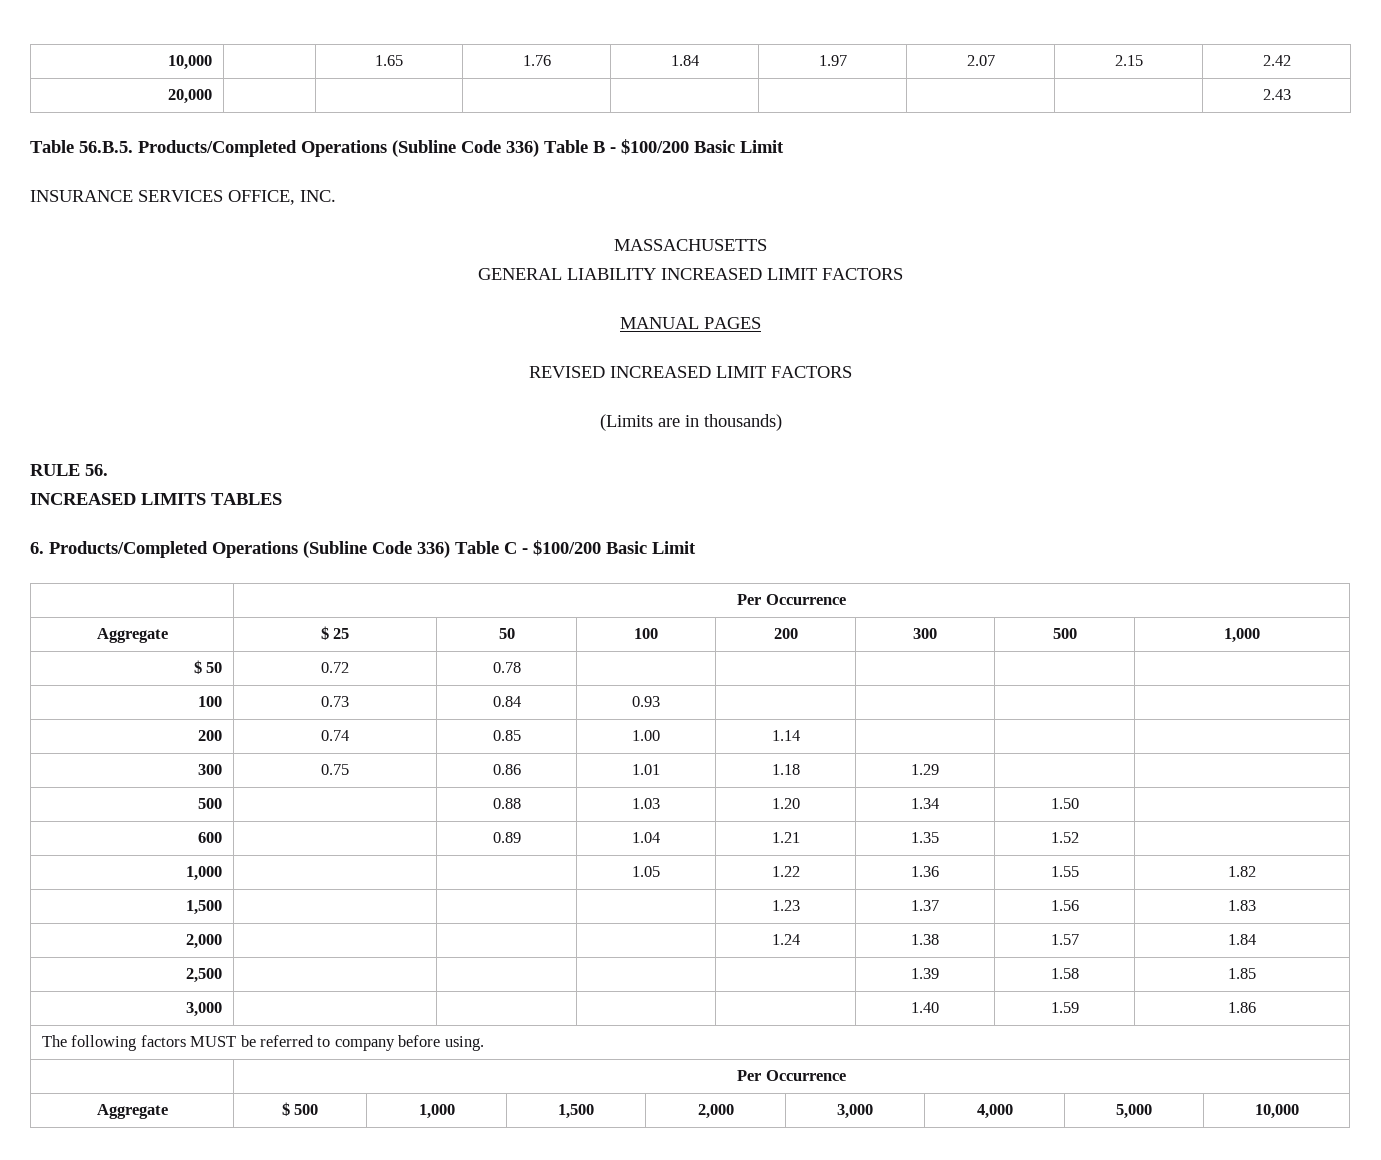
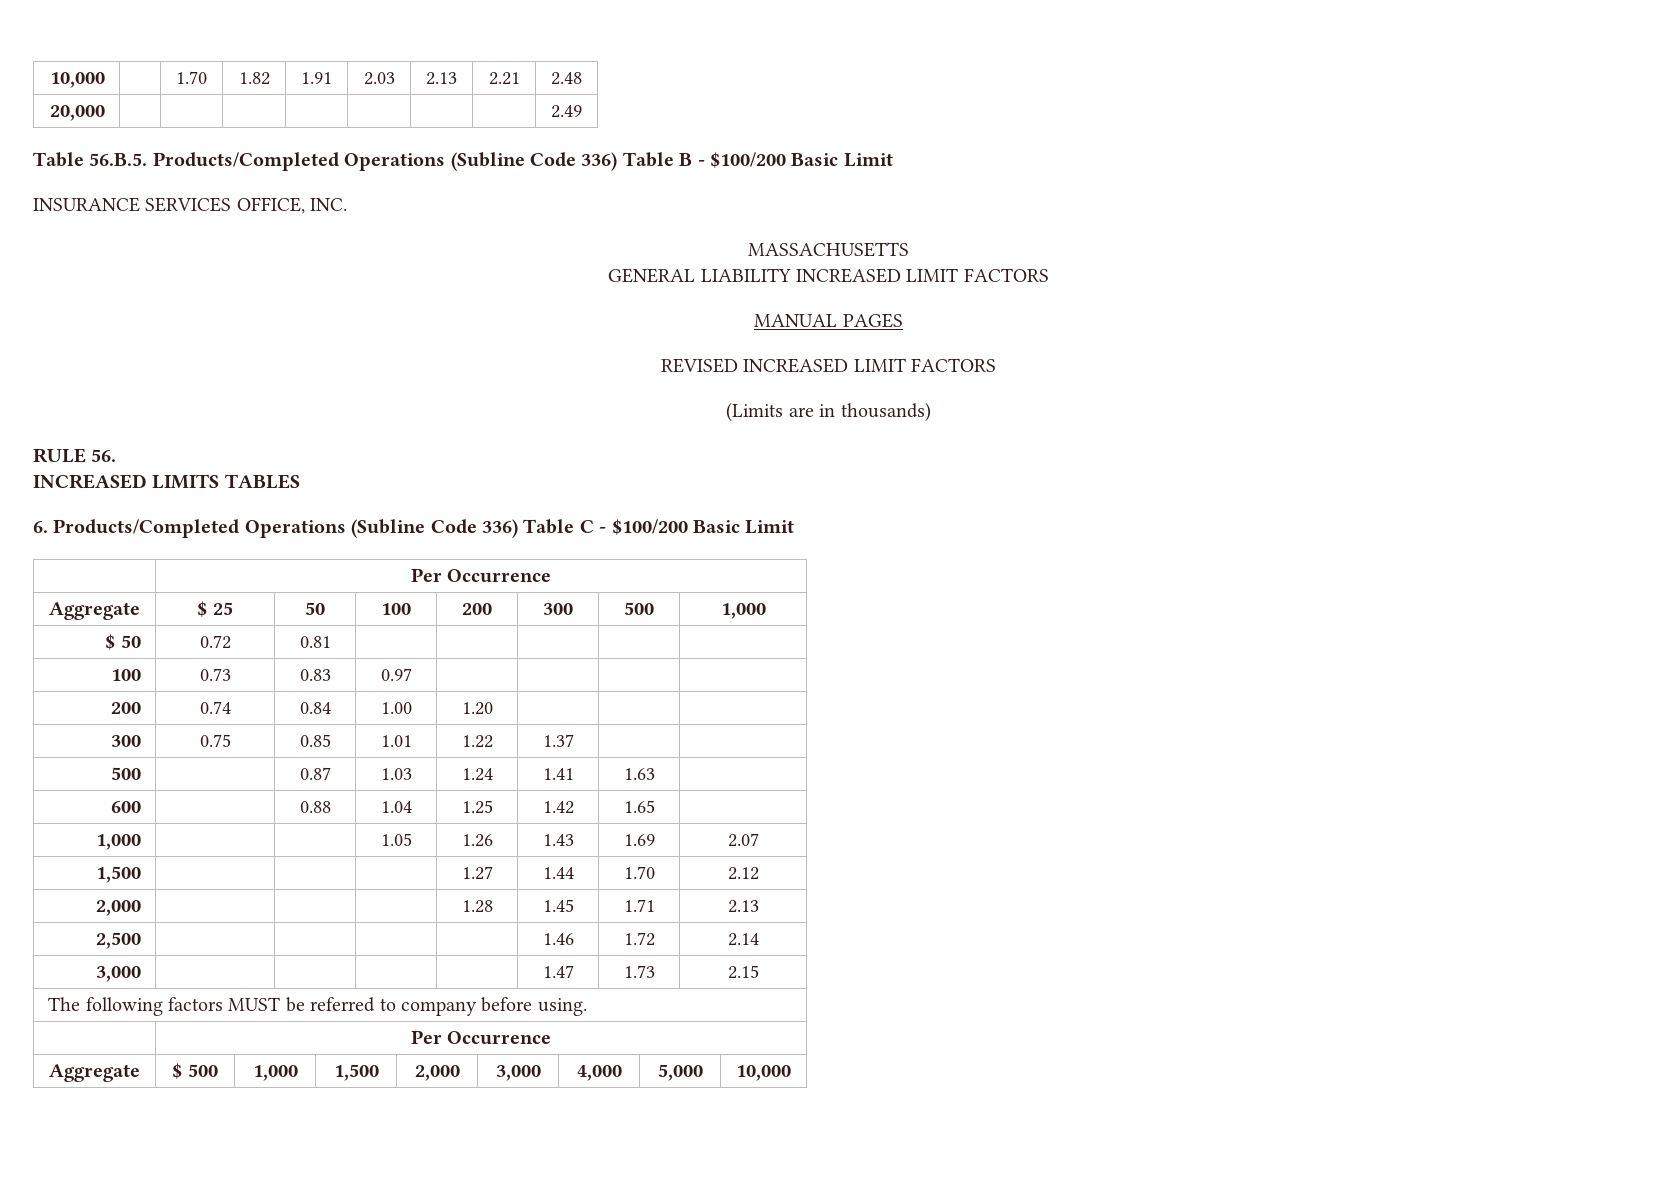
[375,55,403,66] [522,55,551,66] [670,55,699,66] [818,55,847,66] [966,55,995,66] [1114,55,1143,66] [1262,55,1291,66] 1.65 | 1.76 | 1.84 | 1.97 | 2.07 | 2.15 | 2.42 -> [176,71,207,84] [238,72,270,85] [301,72,332,84] [363,72,395,85] [426,72,457,85] [488,72,520,85] [551,72,582,85] 1.70 | 1.82 | 1.91 | 2.03 | 2.13 | 2.21 | 2.48
[1262,89,1291,100] 2.43 -> [551,105,582,118] 2.49
[492,662,521,673] 0.78 -> [299,636,331,648] 0.81
[492,696,521,707] [632,696,660,707] 0.84 | 0.93 -> [299,669,331,681] [380,668,412,681] 0.83 | 0.97
[492,730,521,741] 0.85 -> [299,702,331,714] 0.84
[771,730,800,741] 1.14 -> [461,702,493,715] 1.20
[492,764,521,775] 0.86 -> [299,734,331,747] 0.85
[771,764,800,775] [911,764,939,775] 1.18 | 1.29 -> [461,735,493,748] [542,734,574,747] 1.22 | 1.37
[492,798,521,809] 0.88 -> [299,767,331,780] 0.87
[771,798,800,809] [911,798,939,809] [1050,798,1079,809] 1.20 | 1.34 | 1.50 -> [461,768,493,781] [542,768,574,780] [623,768,655,780] 1.24 | 1.41 | 1.63
[492,832,521,843] 0.89 -> [299,801,331,813] 0.88
[771,832,800,843] [911,832,939,843] [1050,832,1079,843] 1.21 | 1.35 | 1.52 -> [461,800,493,814] [542,801,574,814] [623,800,655,813] 1.25 | 1.42 | 1.65
[771,866,800,877] [911,866,939,877] [1050,866,1079,877] [1228,866,1256,877] [186,900,223,915] [771,900,800,911] [911,900,939,911] [1050,900,1079,911] [1228,900,1256,911] [186,934,223,949] [771,934,800,945] [911,934,939,945] [1050,934,1079,945] [1228,934,1256,945] [186,968,223,983] [911,968,939,979] [1050,968,1079,979] [1228,968,1256,979] [186,1002,223,1017] [911,1002,939,1013] [1050,1002,1079,1013] [1228,1002,1256,1013] 1.22 | 1.36 | 1.55 | 1.82 // 1,500 | | | | 1.23 | 1.37 | 1.56 | 1.83 // 2,000 | | | | 1.24 | 1.38 | 1.57 | 1.84 // 2,500 | | | | | 1.39 | 1.58 | 1.85 // 3,000 | | | | | 1.40 | 1.59 | 1.86 -> [461,834,493,847] [542,834,574,846] [623,834,655,846] [727,833,759,847] [95,866,141,883] [461,866,493,880] [542,867,574,879] [623,866,655,879] [727,867,759,880] [95,900,141,916] [461,900,493,913] [542,899,574,912] [623,899,655,912] [727,900,759,913] [95,932,141,949] [542,933,574,945] [623,932,655,946] [727,933,759,946] [95,966,141,982] [542,965,574,978] [623,965,655,978] [727,965,759,979] 1.26 | 1.43 | 1.69 | 2.07 // 1,500 | | | | 1.27 | 1.44 | 1.70 | 2.12 // 2,000 | | | | 1.28 | 1.45 | 1.71 | 2.13 // 2,500 | | | | | 1.46 | 1.72 | 2.14 // 3,000 | | | | | 1.47 | 1.73 | 2.15

